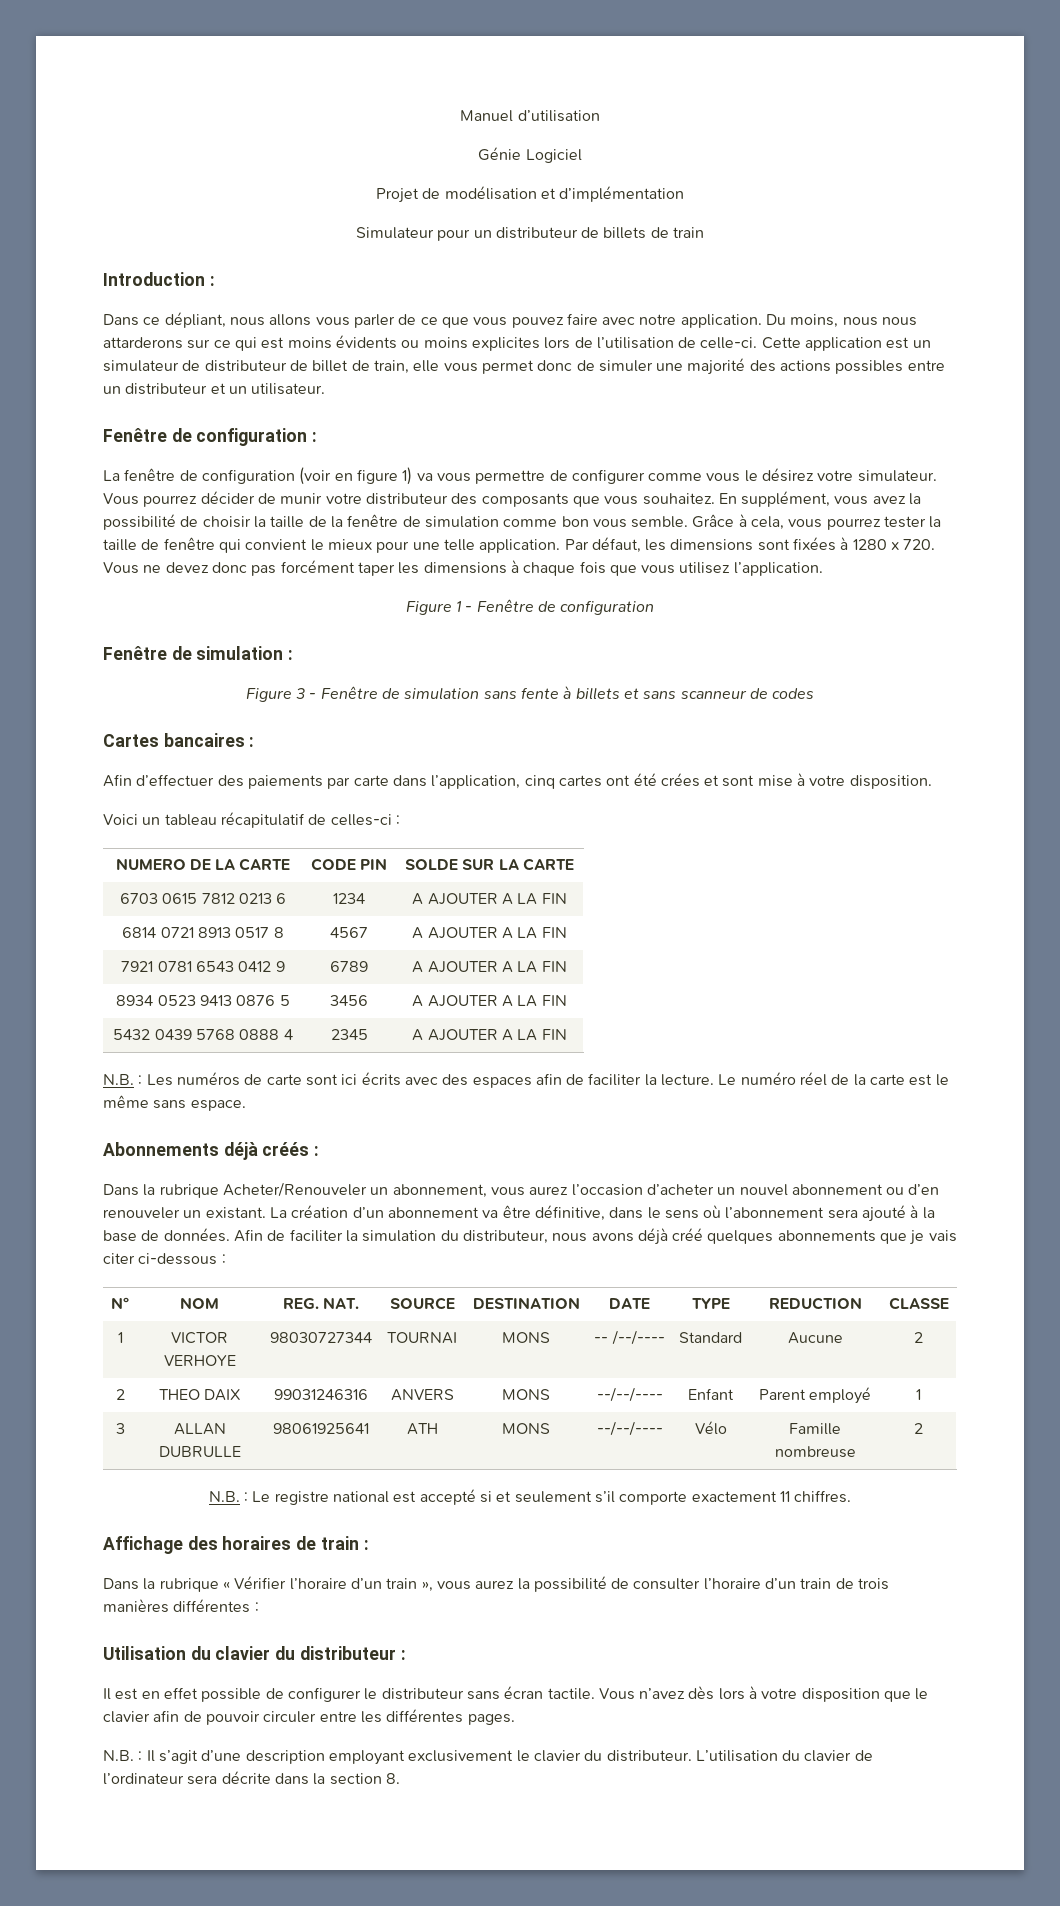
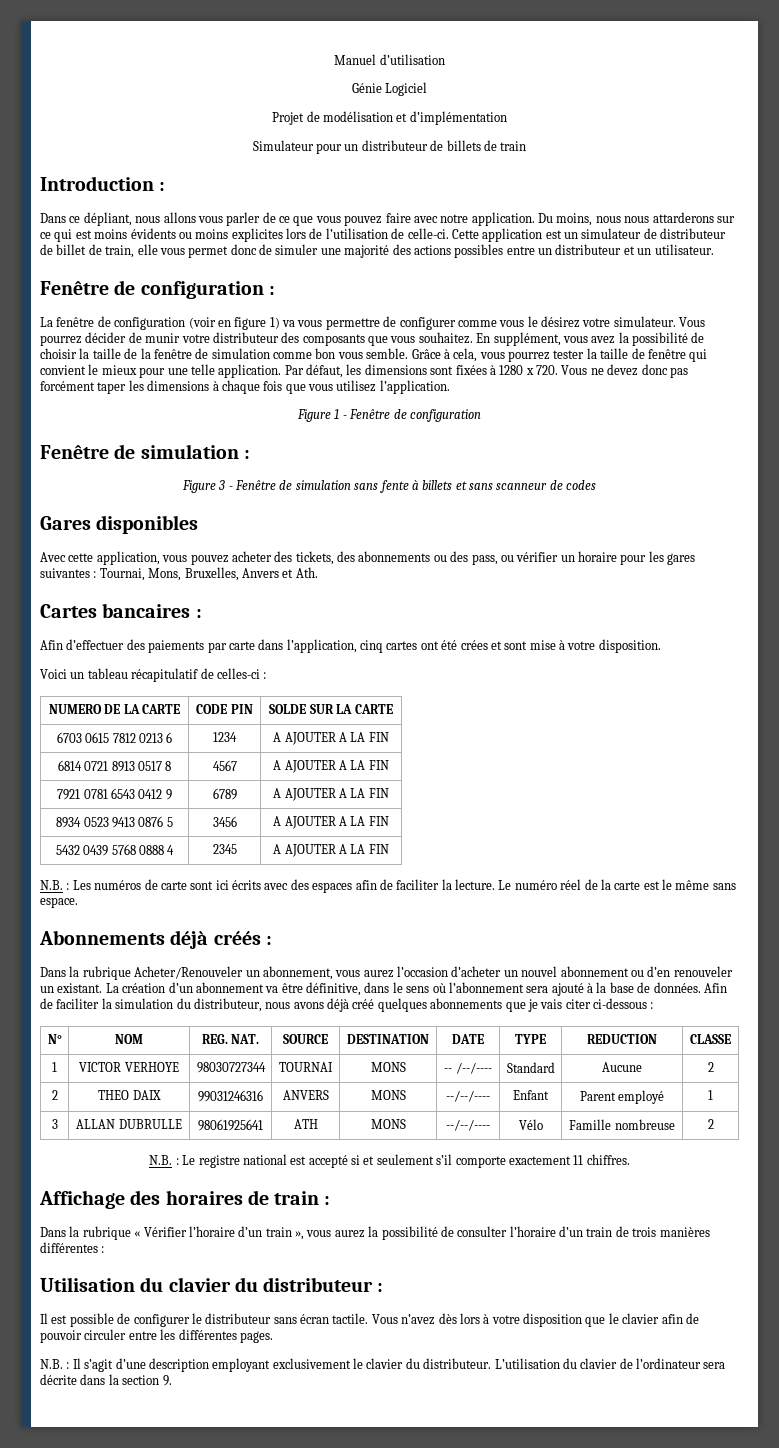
(815, 693) none -> [40,515,199,534] [40,551,696,565] [40,567,318,581] // Gares disponibles // Avec cette application, vous pouvez acheter des tickets, des abonnements ou des pass, ou vérifier un horaire pour les gares suivantes : Tournai, Mons, Bruxelles, Anvers et Ath.
[141,1687,198,1699] en effet -> (68, 1319) none
[385,1773,400,1784] 8. -> [162,1375,172,1386] 9.

